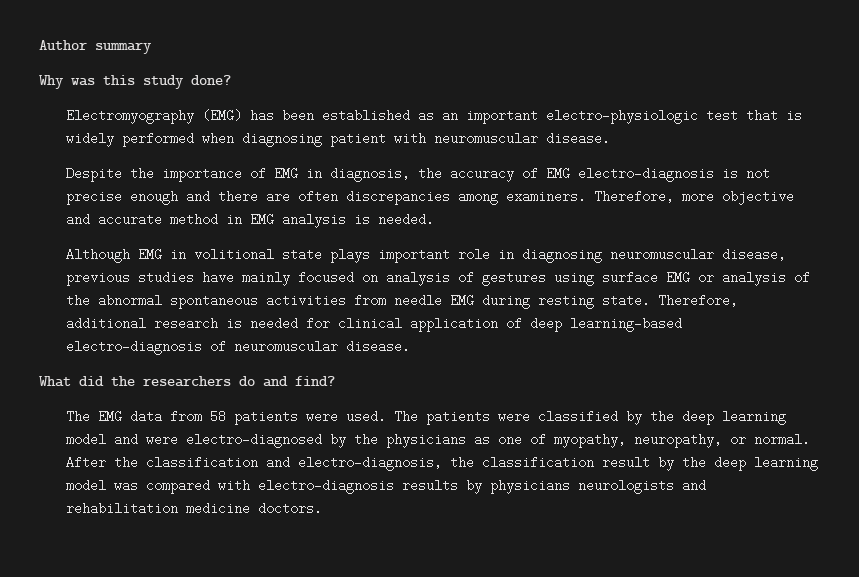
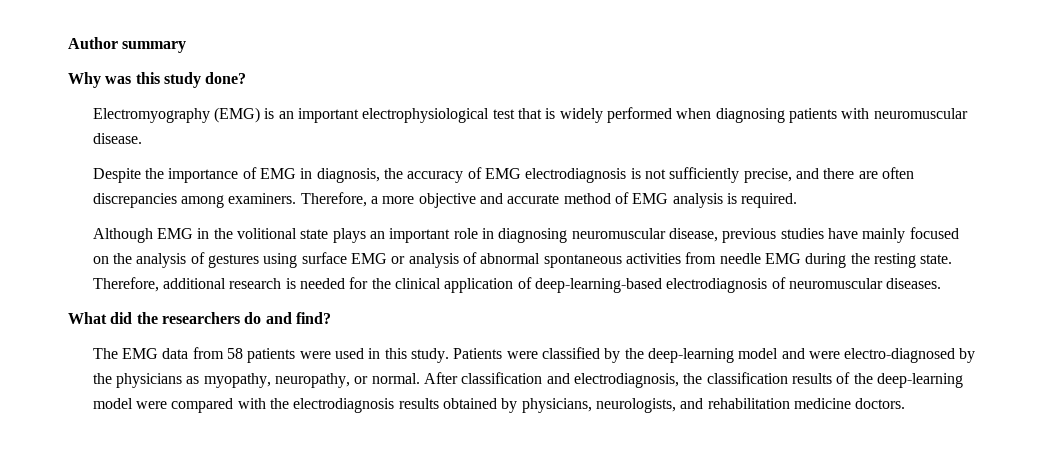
[250,109,699,124] has been established as an important electro-physiologic -> [264,108,490,123] is an important electrophysiological
[330,132,387,147] patient -> [788,108,837,123] patients
[578,167,715,182] electro-diagnosis -> [525,168,627,183] electrodiagnosis
[66,190,179,205] precise enough -> [669,167,792,183] sufficiently precise,
(675, 196) none -> [371,196,379,204] a
[226,215,243,224] in -> [614,192,629,204] of
[378,213,435,226] needed. -> [741,193,798,208] required.
(187, 254) none -> [213,228,233,239] the
(371, 255) none -> [370,231,386,239] an
(379, 278) none -> [113,253,133,264] the
[66,294,91,307] the -> (477, 258) none
(531, 301) none -> [850,253,870,264] the
(331, 323) none -> [371,278,391,289] the
[530,317,683,332] [66,340,203,355] deep learning-based electro-diagnosis -> [534,278,768,293] deep-learning-based electrodiagnosis
[346,340,411,353] disease. -> [886,278,942,289] diseases.
[346,410,491,425] used. The patients -> [335,348,503,363] used in this study. Patients
[682,410,787,425] deep learning -> [647,348,734,363] deep-learning
[498,433,547,446] one of -> (200, 380) none
[114,456,819,471] [66,479,675,494] the classification and electro-diagnosis, the classification result by the deep learning model was compared with electro-diagnosis results by physicians neurologists -> [461,372,963,388] [92,398,676,413] classification and electrodiagnosis, the classification results of the deep-learning model were compared with the electrodiagnosis results obtained by physicians, neurologists,

